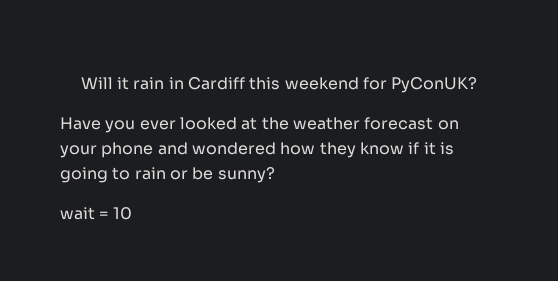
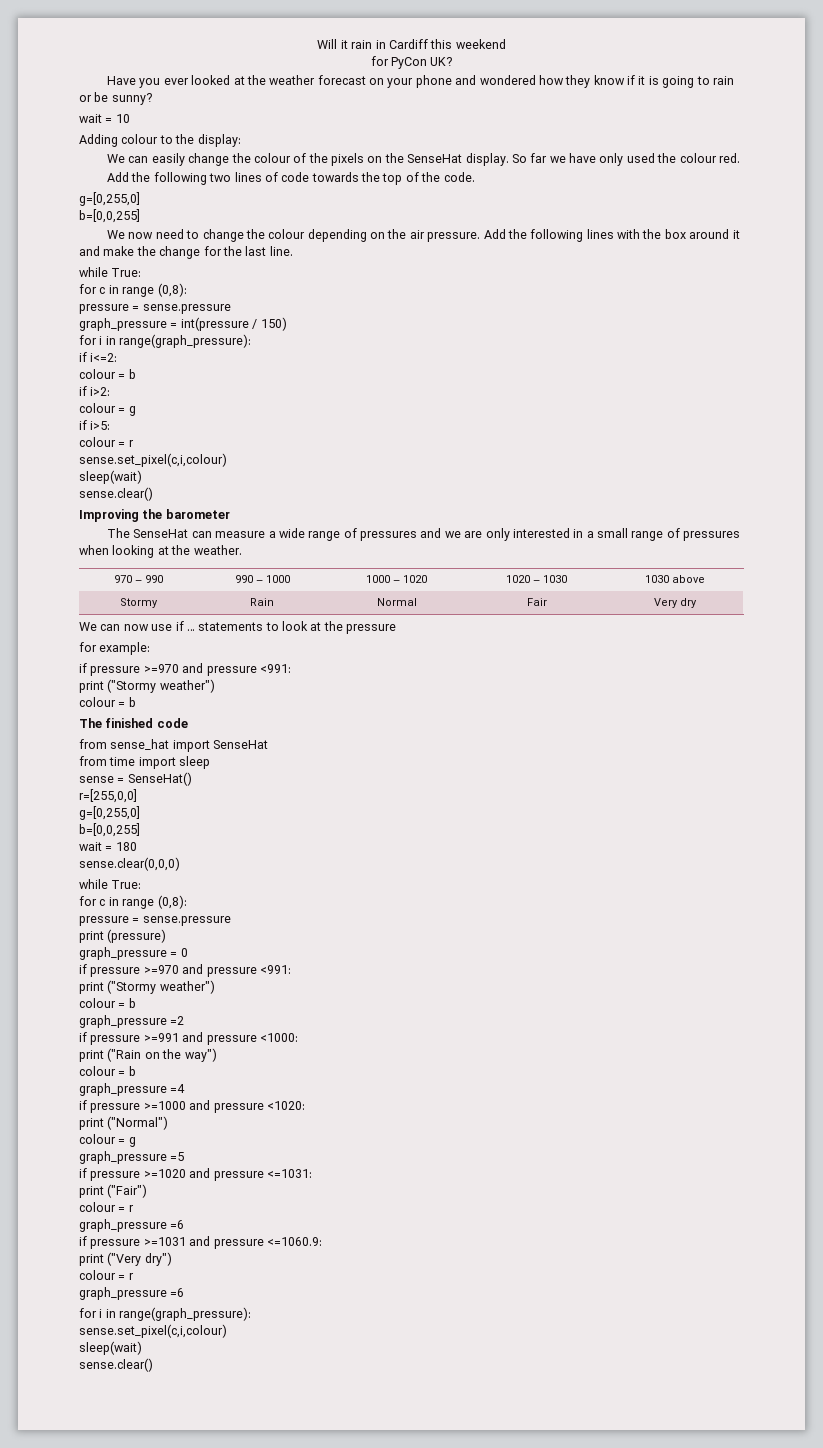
[362,77,478,93] for PyConUK? -> [370,56,453,69] // for PyCon UK?
(132, 213) none -> [79,134,241,147] [107,153,740,166] [107,172,475,185] [79,192,140,206] [79,209,140,223] [107,229,740,242] [79,246,293,259] [79,267,142,277] [79,283,187,297] [79,304,231,314] [79,317,287,331] [79,334,252,348] [79,352,118,362] [79,369,136,379] [79,386,111,396] [79,403,136,416] [79,420,111,430] [79,437,134,447] [79,453,227,467] [79,470,142,484] [79,487,153,501] [79,509,230,522] [107,528,741,541] [79,545,242,558] [114,575,163,583] [234,575,290,583] [366,575,427,583] [506,575,567,583] [644,575,705,583] [120,598,158,608] [250,598,274,606] [376,598,417,606] [526,598,547,606] [653,598,697,608] [79,621,397,634] [79,642,151,655] [79,663,291,676] [79,679,215,693] [79,697,136,707] [79,718,188,728] [79,739,269,752] [79,756,211,769] [79,772,192,786] [79,789,137,803] [79,806,140,820] [79,823,140,837] [79,842,137,851] [79,857,180,871] [79,879,142,889] [79,895,187,909] [79,916,231,926] [79,929,167,943] [79,947,188,960] [79,964,291,977] [79,980,215,994] [79,998,136,1008] [79,1015,185,1028] [79,1032,298,1045] [79,1048,217,1062] [79,1066,136,1076] [79,1083,186,1096] [79,1100,305,1113] [79,1116,169,1130] [79,1134,136,1147] [79,1151,185,1164] [79,1168,312,1181] [79,1184,148,1198] [79,1202,134,1212] [79,1219,185,1232] [79,1236,322,1249] [79,1252,172,1266] [79,1270,134,1280] [79,1287,185,1300] [79,1307,252,1321] [79,1324,227,1338] [79,1341,142,1355] [79,1358,153,1372] // Adding colour to the display: // We can easily change the colour of the pixels on the SenseHat display. So far we have only used the colour red. // Add the following two lines of code towards the top of the code. // g=[0,255,0] // b=[0,0,255] // We now need to change the colour depending on the air pressure. Add the following lines with the box around it and make the change for the last line. // while True: // for c in range (0,8): // pressure = sense.pressure // graph_pressure = int(pressure / 150) // for i in range(graph_pressure): // if i<=2: // colour = b // if i>2: // colour = g // if i>5: // colour = r // sense.set_pixel(c,i,colour) // sleep(wait) // sense.clear() // Improving the barometer // The SenseHat can measure a wide range of pressures and we are only interested in a small range of pressures when looking at the weather. // 970 – 990 | 990 – 1000 | 1000 – 1020 | 1020 – 1030 | 1030 above // Stormy | Rain | Normal | Fair | Very dry // We can now use if … statements to look at the pressure // for example: // if pressure >=970 and pressure <991: // print ("Stormy weather") // colour = b // The finished code // from sense_hat import SenseHat // from time import sleep // sense = SenseHat() // r=[255,0,0] // g=[0,255,0] // b=[0,0,255] // wait = 180 // sense.clear(0,0,0) // while True: // for c in range (0,8): // pressure = sense.pressure // print (pressure) // graph_pressure = 0 // if pressure >=970 and pressure <991: // print ("Stormy weather") // colour = b // graph_pressure =2 // if pressure >=991 and pressure <1000: // print ("Rain on the way") // colour = b // graph_pressure =4 // if pressure >=1000 and pressure <1020: // print ("Normal") // colour = g // graph_pressure =5 // if pressure >=1020 and pressure <=1031: // print ("Fair") // colour = r // graph_pressure =6 // if pressure >=1031 and pressure <=1060.9: // print ("Very dry") // colour = r // graph_pressure =6 // for i in range(graph_pressure): // sense.set_pixel(c,i,colour) // sleep(wait) // sense.clear()

